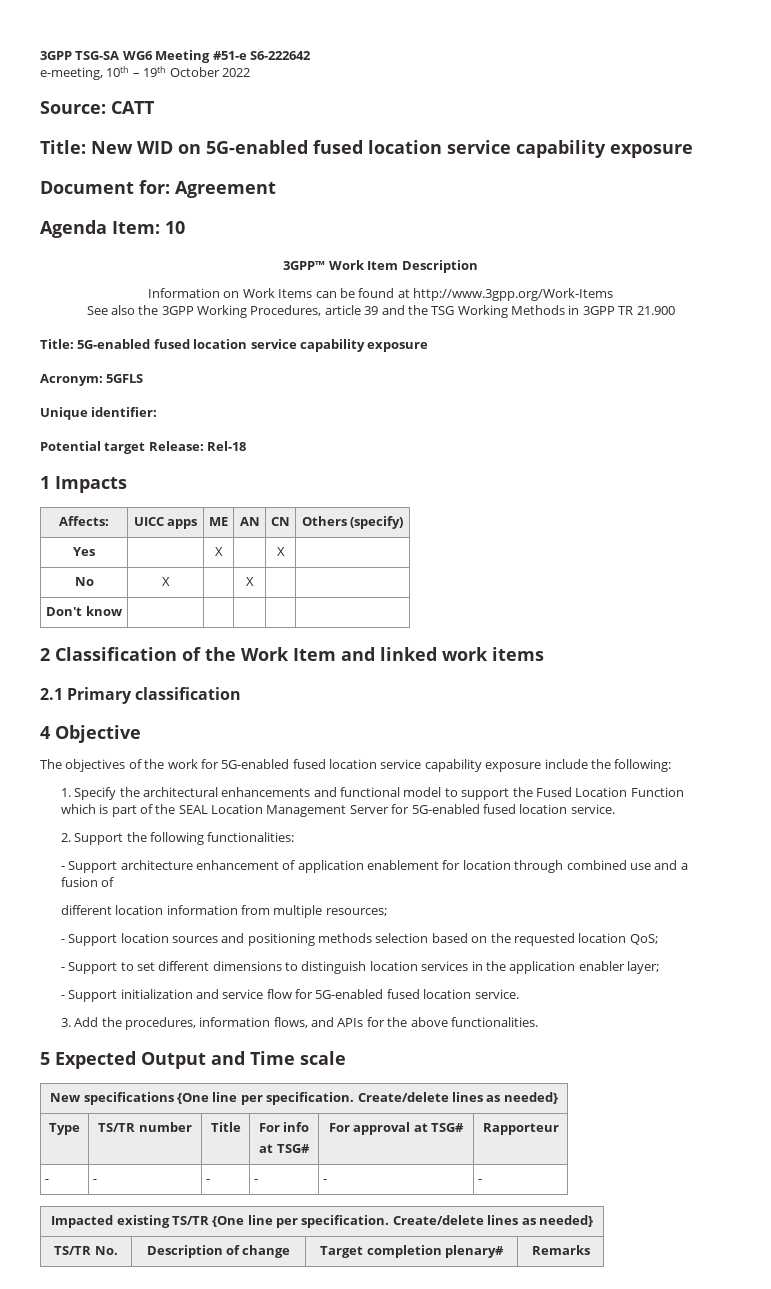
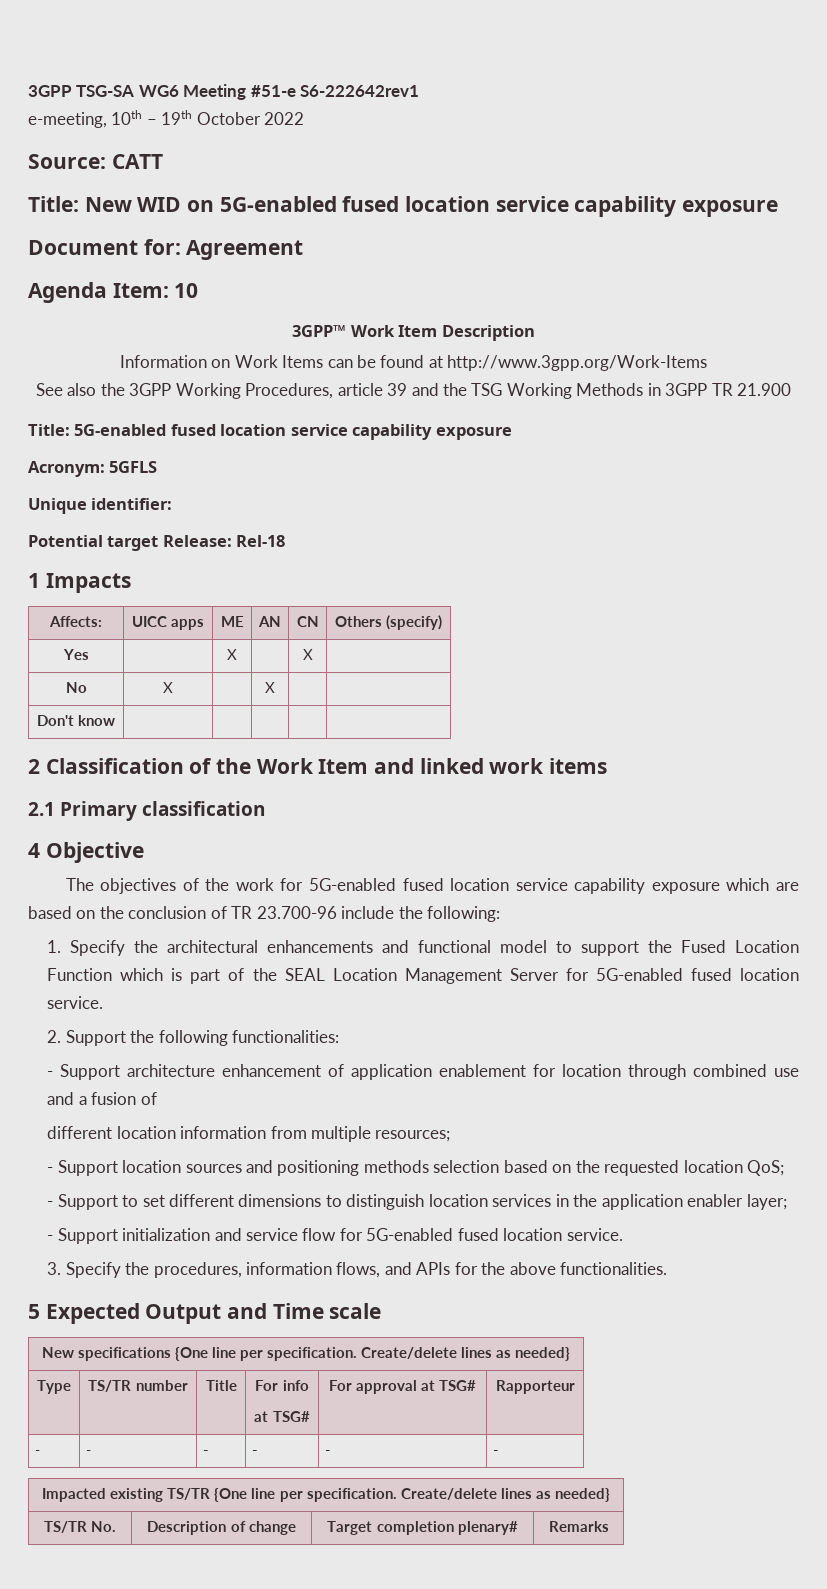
[249,51,311,60] S6-222642 -> [300,85,420,97] S6-222642rev1
(542, 767) none -> [726,878,799,891] [28,906,337,919] which are based on the conclusion of TR 23.700-96
[74,1017,99,1027] Add -> [65,1262,121,1278] Specify

